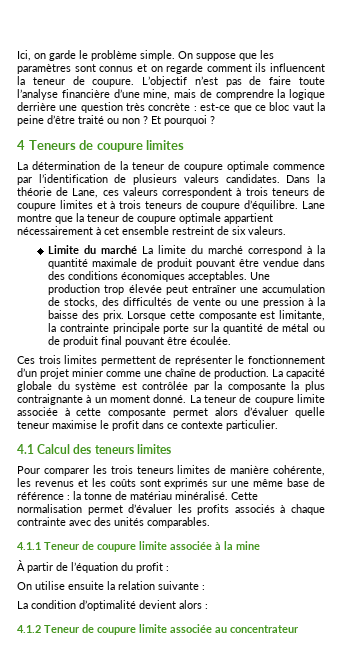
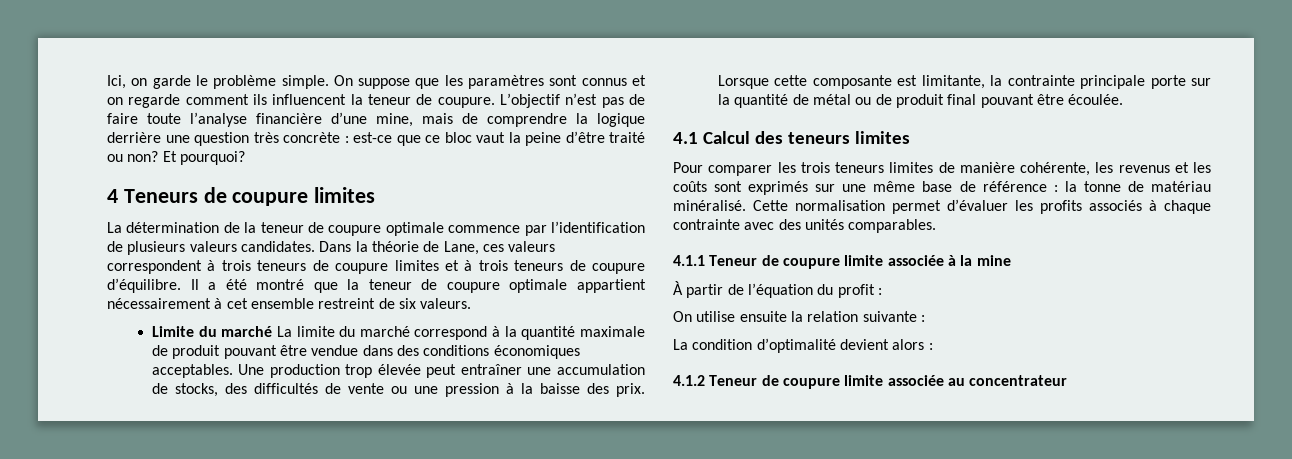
[122,115,215,126] non ? Et pourquoi ? -> [127,151,245,165] non? Et pourquoi?
[301,201,325,209] [17,214,52,222] Lane montre -> [190,279,305,290] Il a été montré
[17,355,326,366] [17,368,325,379] [17,381,325,392] [17,394,326,405] [17,407,326,418] [17,420,278,431] // Ces trois limites permettent de représenter le fonctionnement d’un projet minier comme une chaîne de production. La capacité globale du système est contrôlée par la composante la plus contraignante à un moment donné. La teneur de coupure limite associée à cette composante permet alors d’évaluer quelle teneur maximise le profit dans ce contexte particulier. -> (1124, 99) none

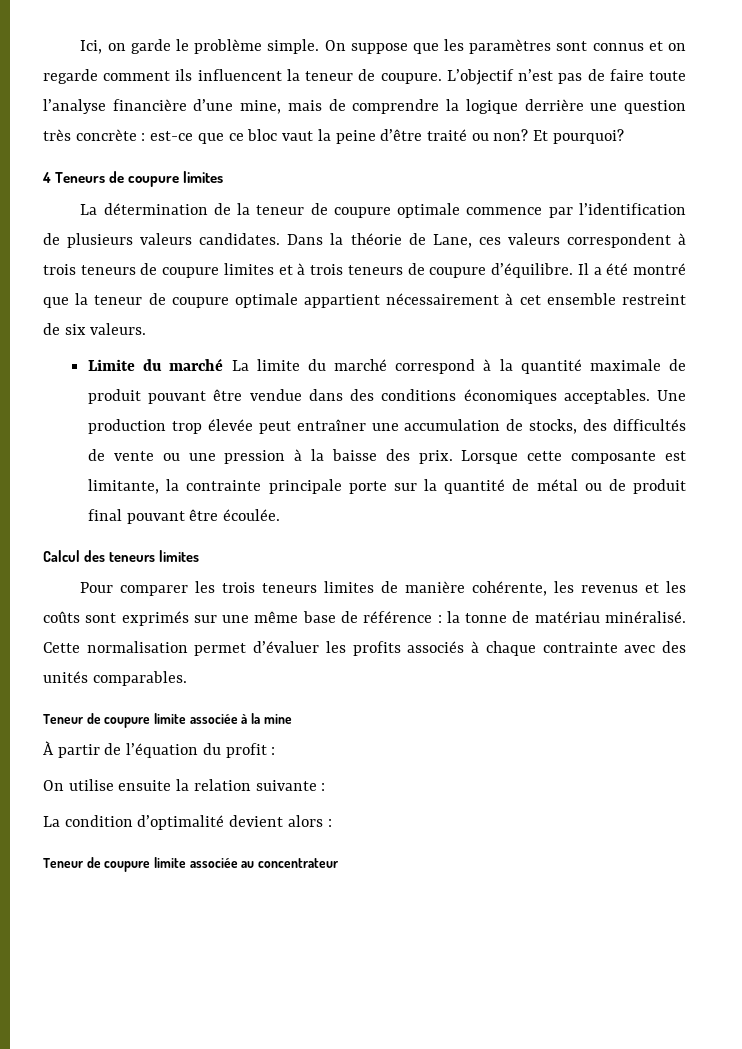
[673,132,698,144] 4.1 -> (281, 515) none
[673,255,705,266] 4.1.1 -> (187, 678) none
[673,375,705,386] 4.1.2 -> (332, 823) none

